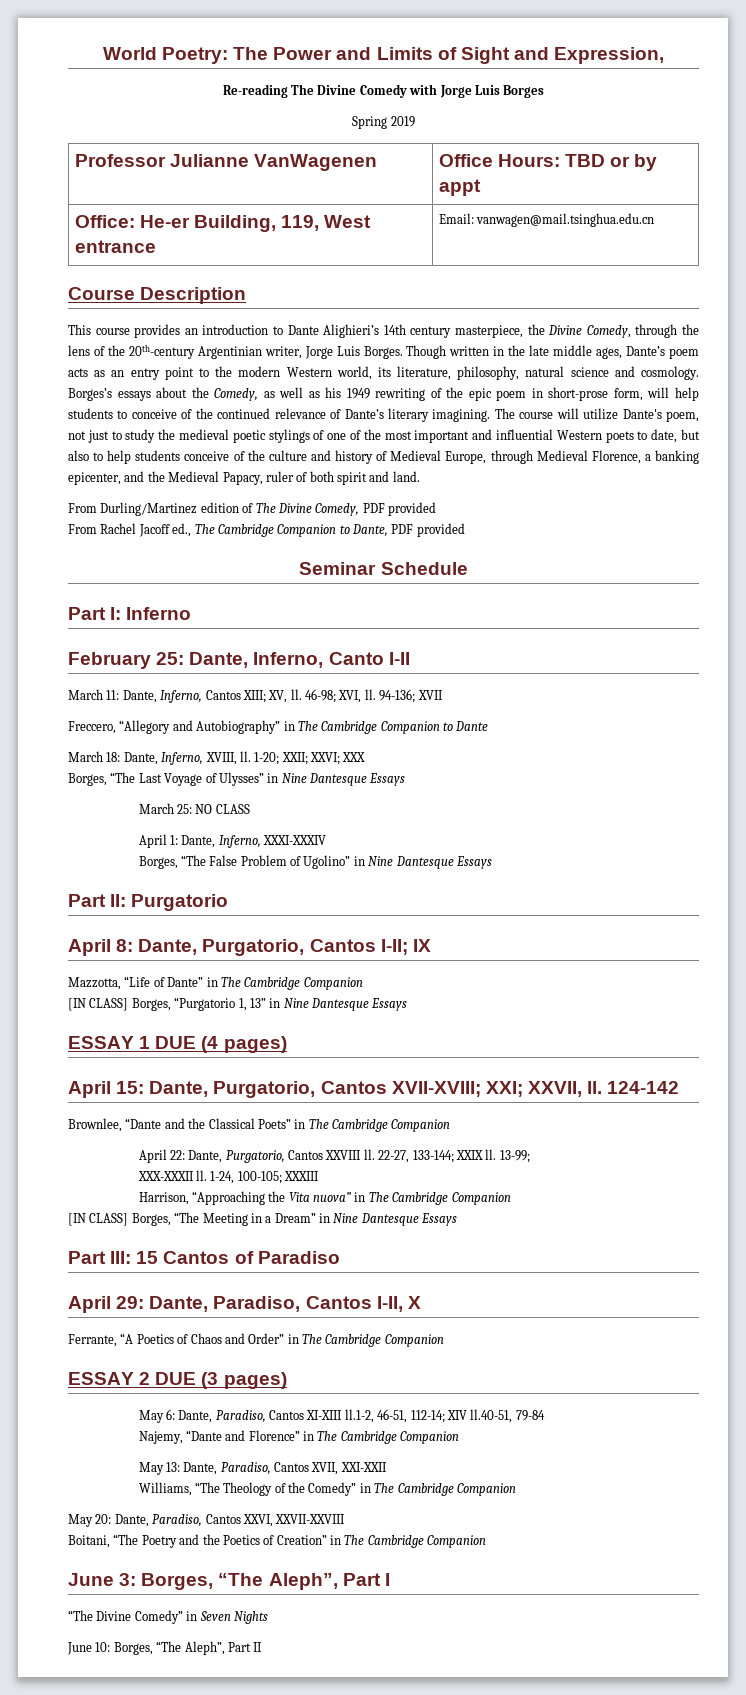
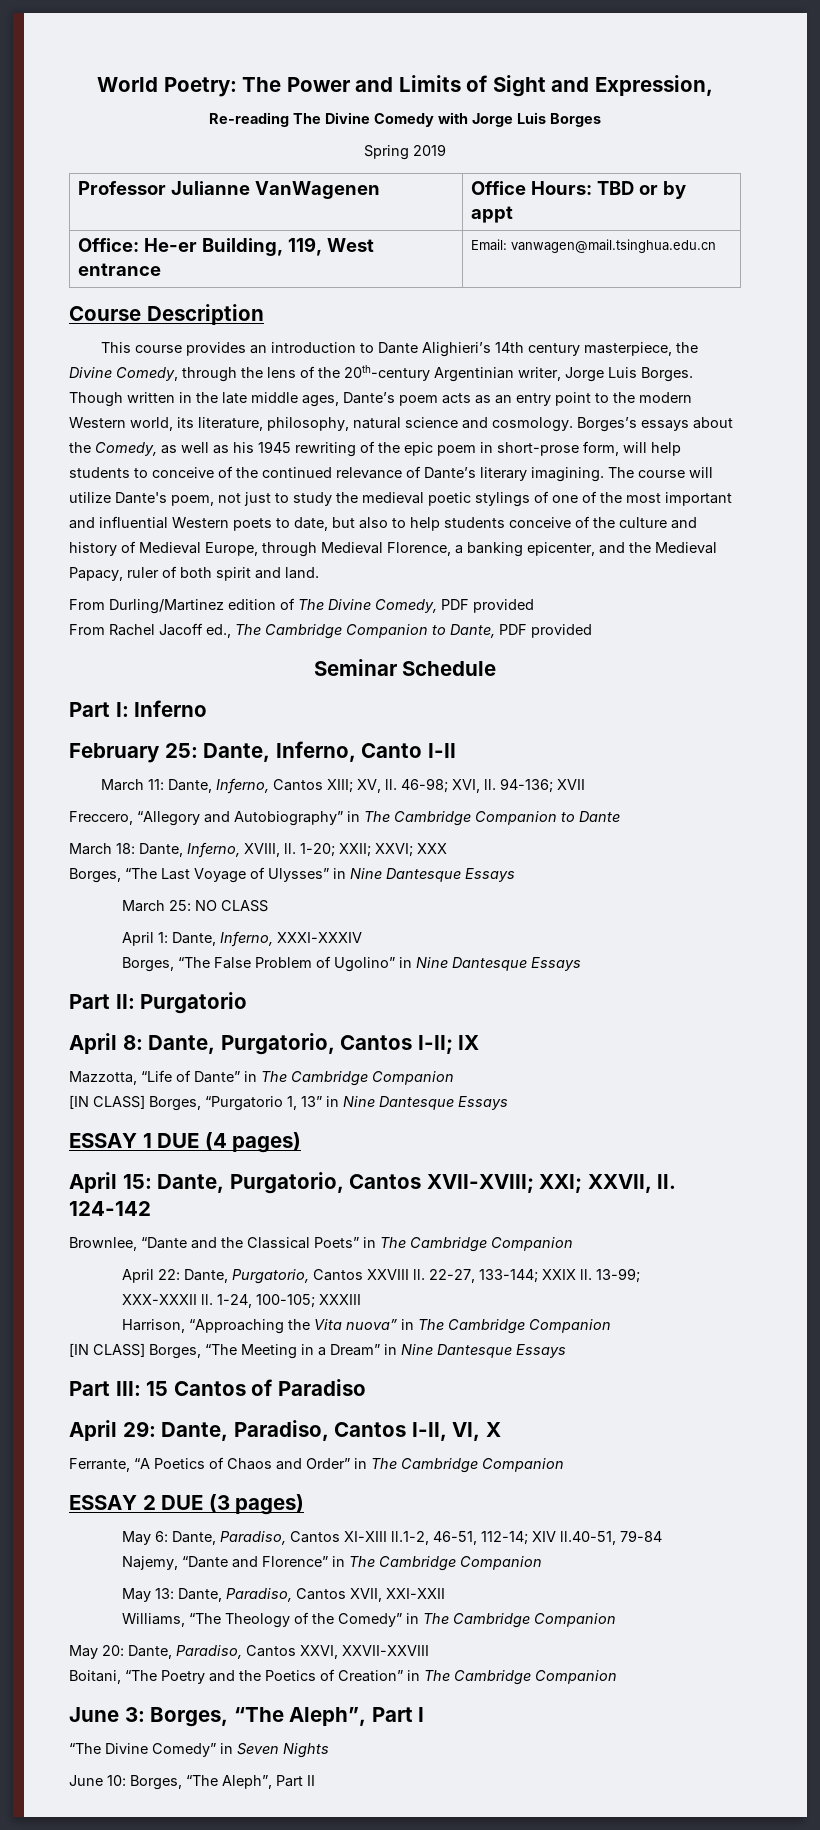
[346,388,370,399] 1949 -> [258,441,291,453] 1945
(403, 1304) none -> [452,1422,481,1441] VI,

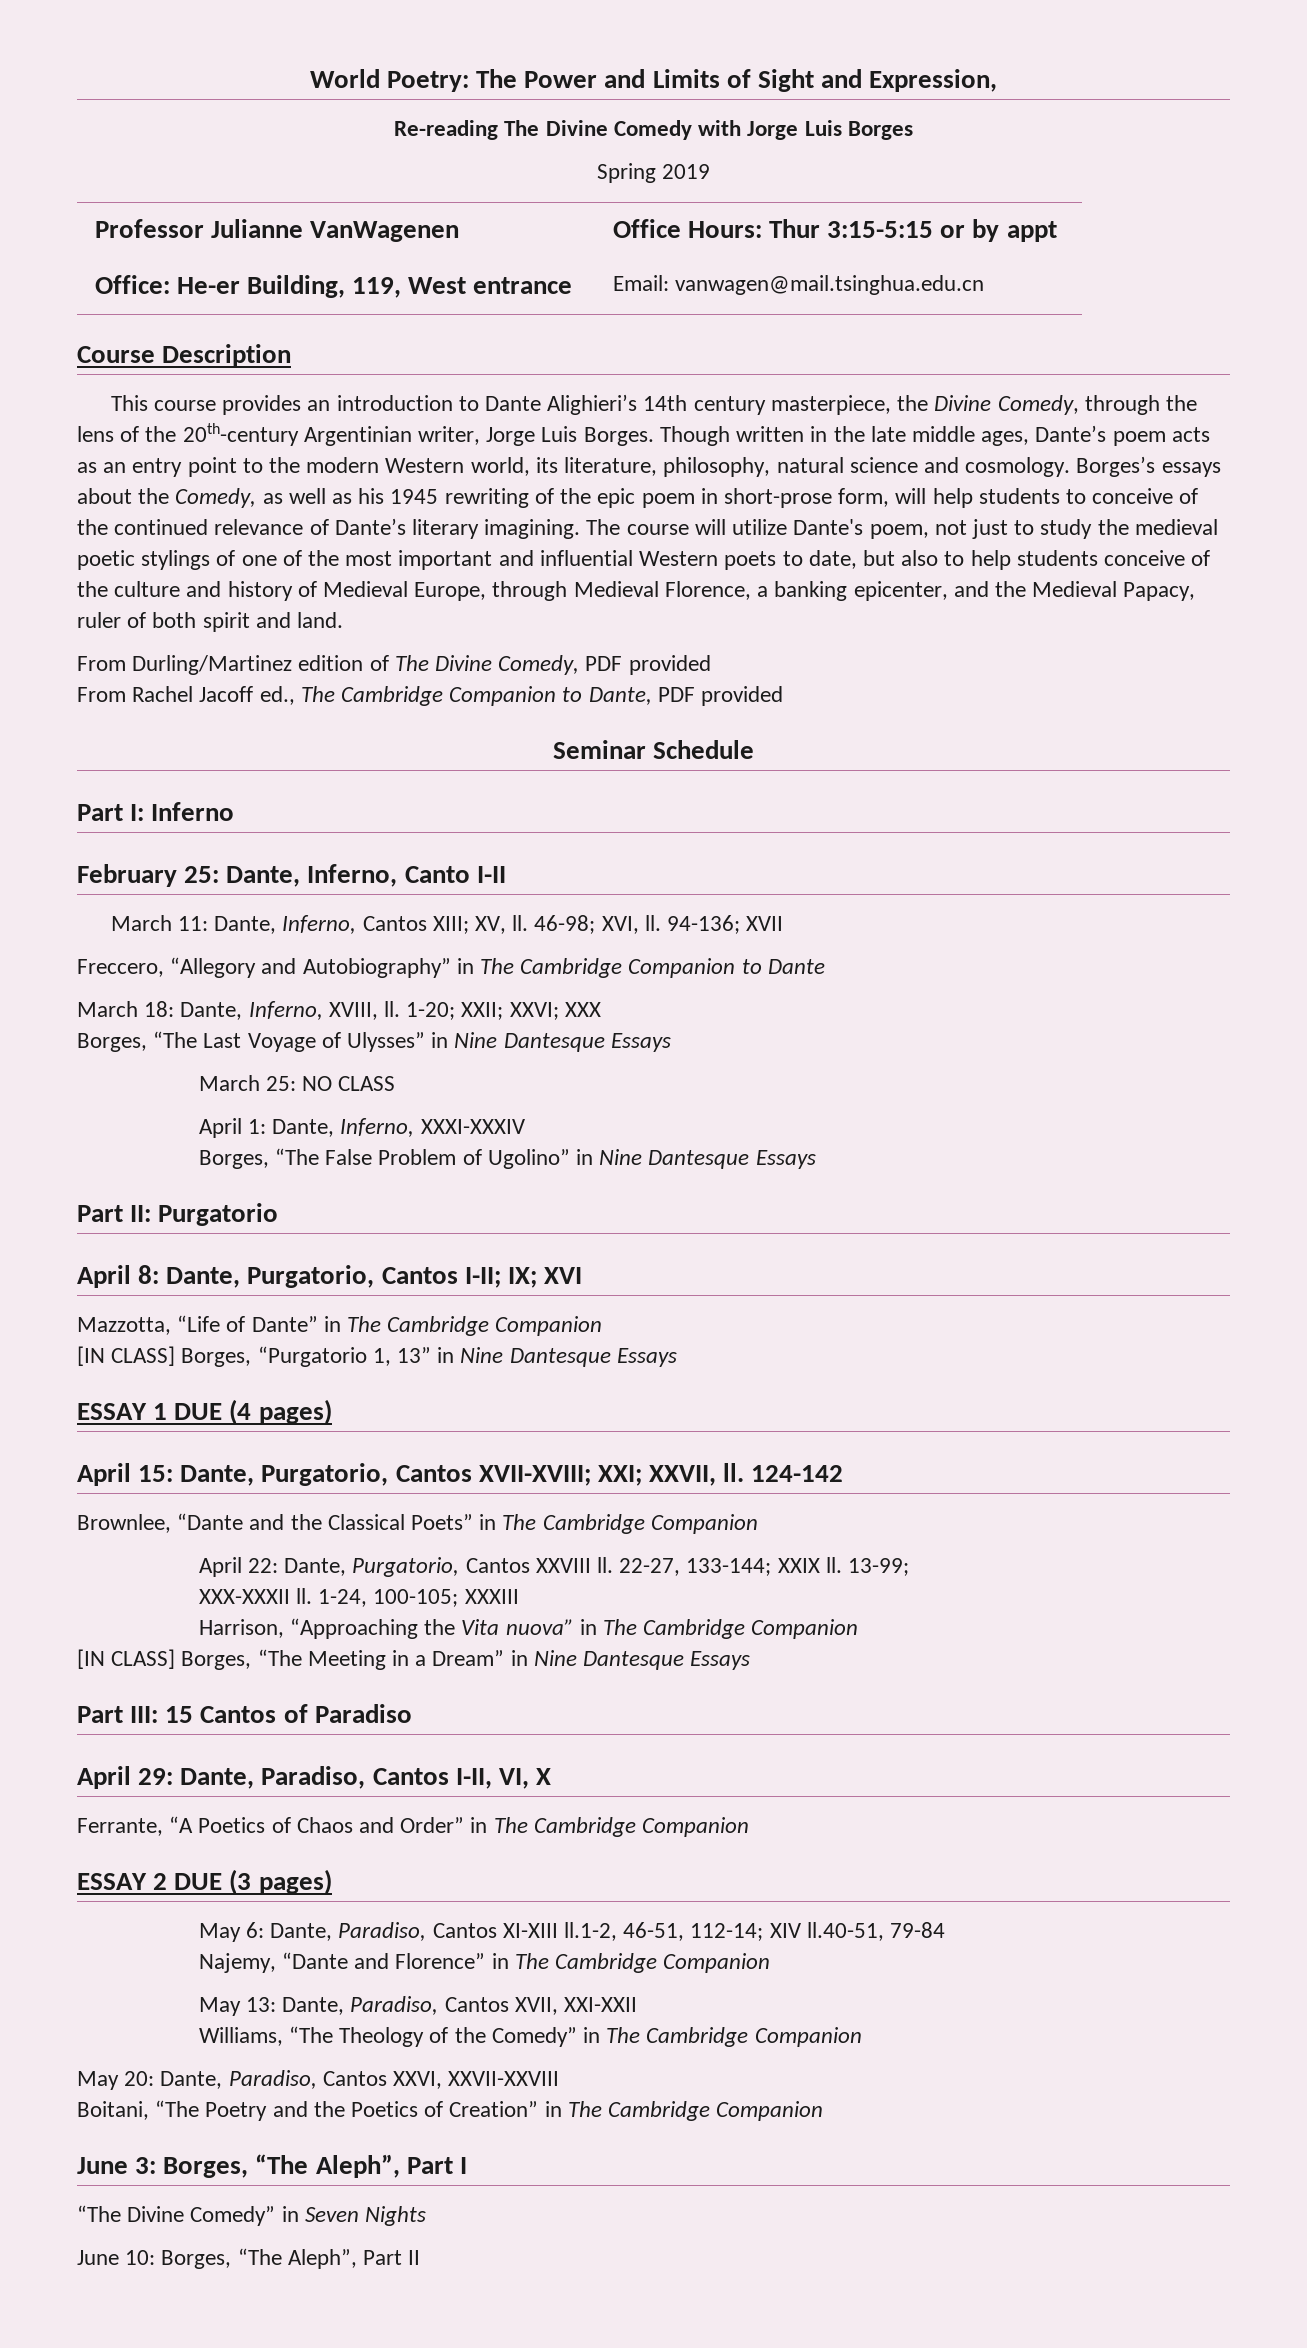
[597,181,635,195] TBD -> [768,219,934,238] Thur 3:15-5:15
[458,1035,480,1050] IX -> [507,1267,583,1288] IX; XVI

